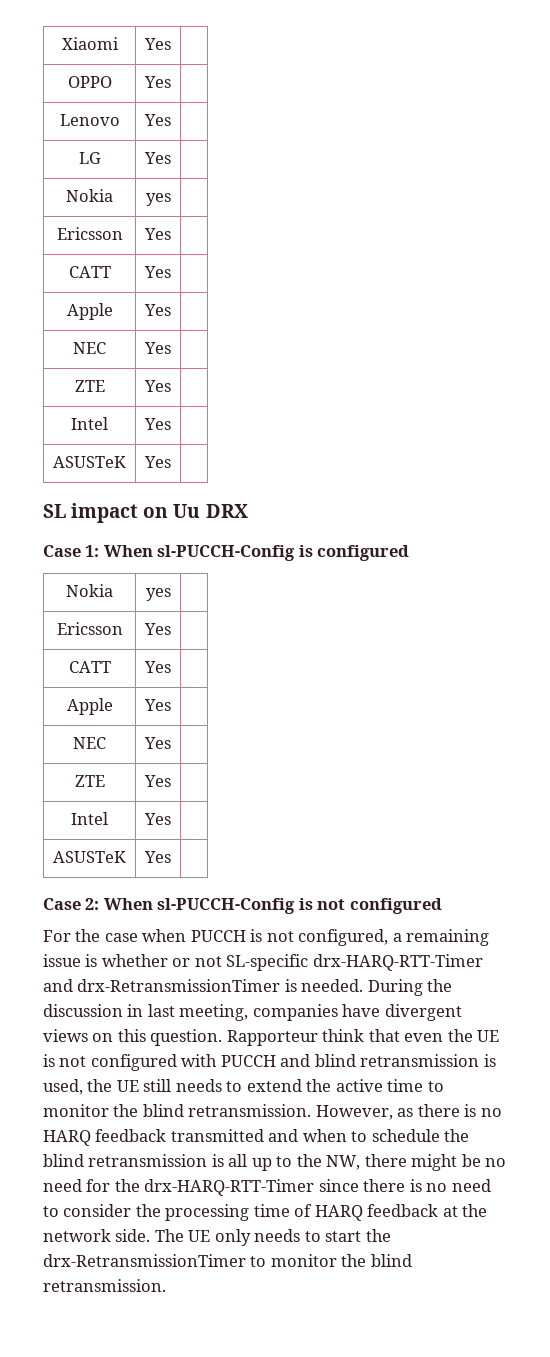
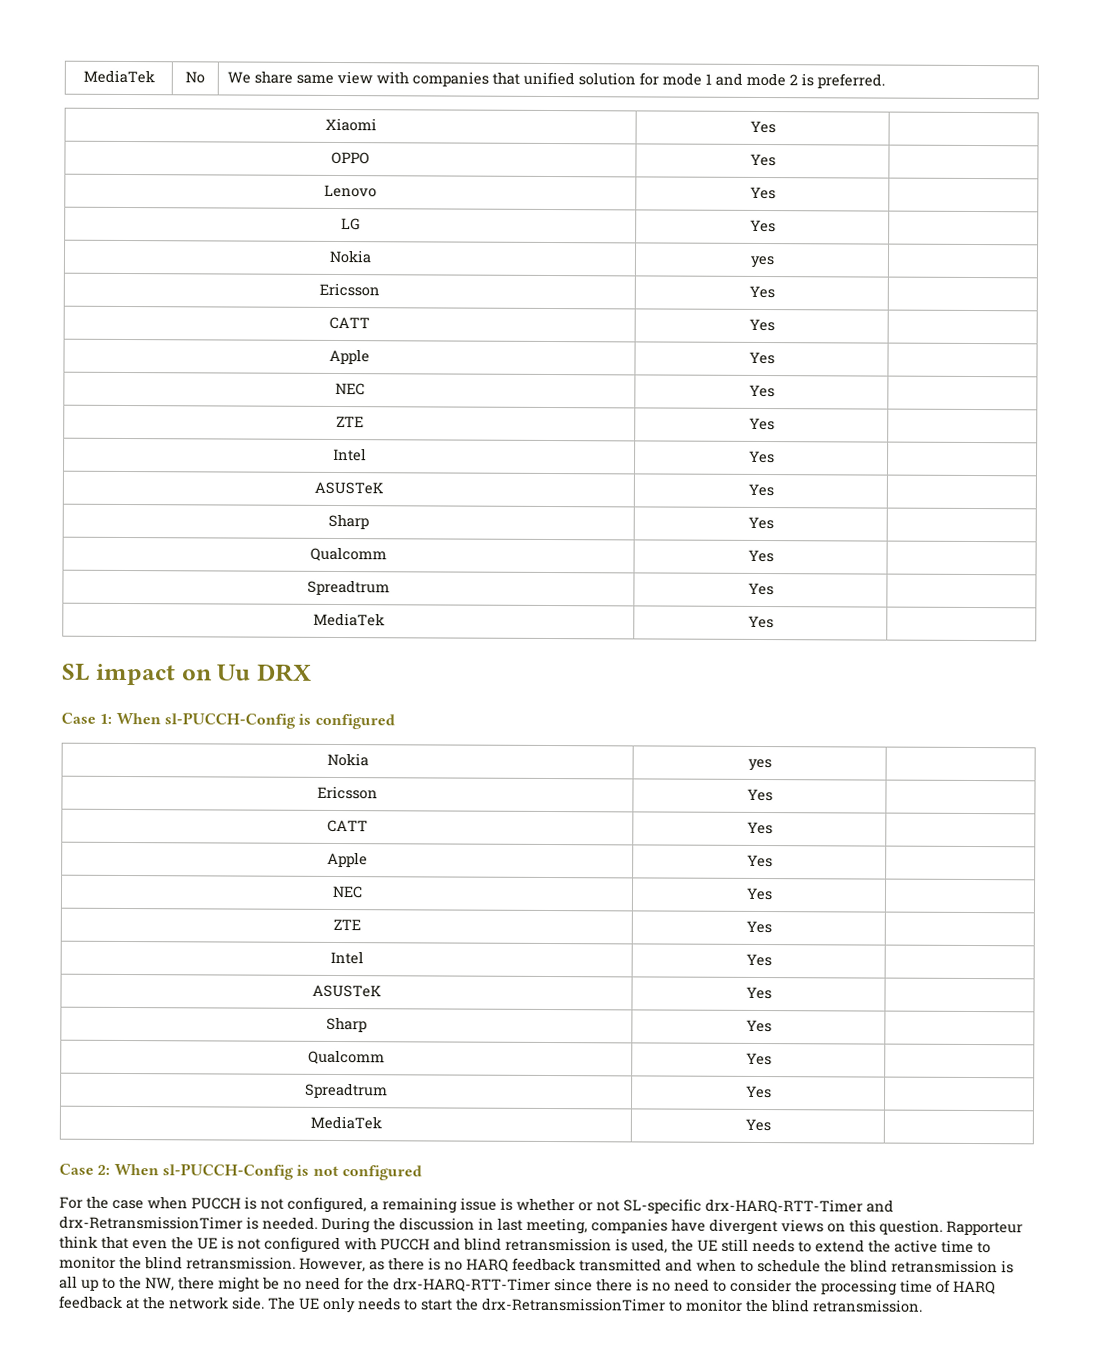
(61, 43) none -> [82,69,155,84] [185,71,205,84] [226,70,885,89] MediaTek | No | We share same view with companies that unified solution for mode 1 and mode 2 is preferred. //
(171, 462) none -> [328,513,369,530] [747,516,774,530] [310,546,387,562] [747,549,774,563] [307,579,390,596] [747,582,774,596] [312,612,385,627] [747,615,774,629] // Sharp | Yes | // Qualcomm | Yes | // Spreadtrum | Yes | // MediaTek | Yes |
(171, 857) none -> [326,1016,367,1033] [745,1019,772,1033] [308,1049,385,1065] [745,1052,772,1066] [305,1082,388,1099] [745,1085,772,1099] [309,1115,382,1130] [744,1118,771,1132] // Sharp | Yes | // Qualcomm | Yes | // Spreadtrum | Yes | // MediaTek | Yes |

